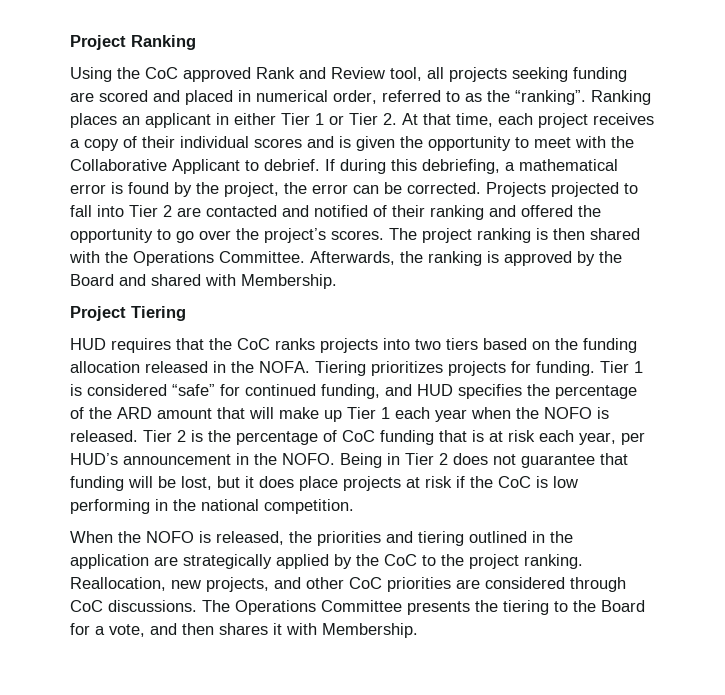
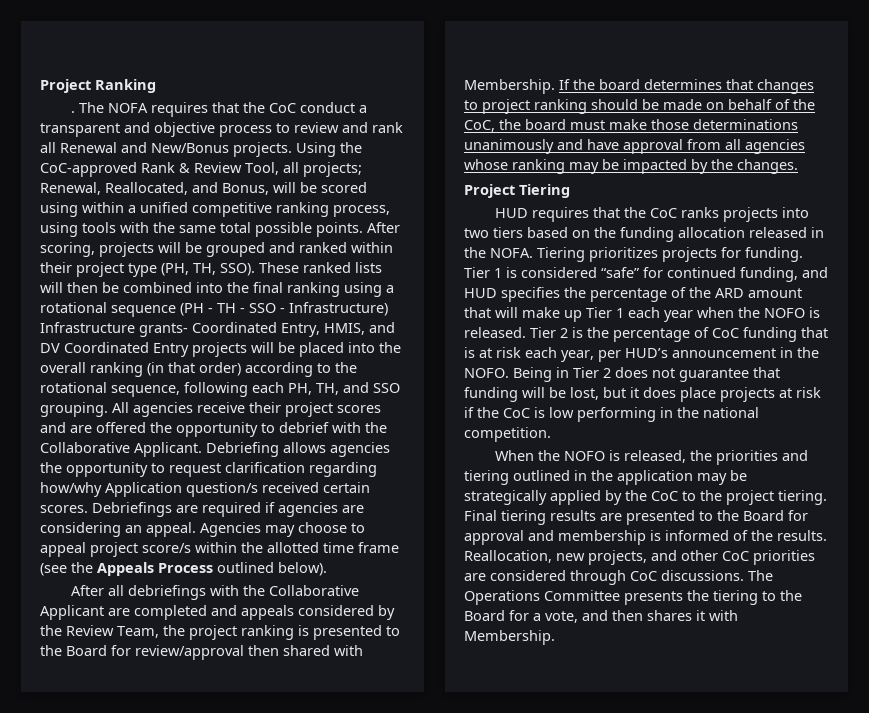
[70,67,627,82] [70,90,651,105] [70,113,654,128] [70,136,634,151] [70,159,618,174] [70,182,638,197] [70,205,601,220] [70,228,640,243] [69,251,622,266] [70,274,337,289] Using the CoC approved Rank and Review tool, all projects seeking funding are scored and placed in numerical order, referred to as the “ranking”. Ranking places an applicant in either Tier 1 or Tier 2. At that time, each project receives a copy of their individual scores and is given the opportunity to meet with the Collaborative Applicant to debrief. If during this debriefing, a mathematical error is found by the project, the error can be corrected. Projects projected to fall into Tier 2 are contacted and notified of their ranking and offered the opportunity to go over the project’s scores. The project ranking is then shared with the Operations Committee. Afterwards, the ranking is approved by the Board and shared with Membership. -> [70,102,367,117] [40,122,403,137] [40,142,362,157] [40,162,362,177] [40,182,367,195] [40,202,390,217] [40,222,400,237] [40,242,393,257] [40,262,382,277] [40,282,394,297] [40,302,388,317] [40,322,395,337] [40,342,401,357] [40,362,357,377] [40,382,400,397] [40,402,381,417] [40,422,387,437] [40,442,390,457] [40,462,377,477] [40,482,370,497] [40,502,364,517] [40,522,365,537] [40,542,399,557] [40,562,327,576] [70,585,359,600] [40,605,395,620] [40,625,400,640] [40,645,363,660] [464,79,814,94] [464,99,815,114] [464,119,798,132] [464,139,805,154] [464,159,798,174] . The NOFA requires that the CoC conduct a transparent and objective process to review and rank all Renewal and New/Bonus projects. Using the CoC-approved Rank & Review Tool, all projects; Renewal, Reallocated, and Bonus, will be scored using within a unified competitive ranking process, using tools with the same total possible points. After scoring, projects will be grouped and ranked within their project type (PH, TH, SSO). These ranked lists will then be combined into the final ranking using a rotational sequence (PH - TH - SSO - Infrastructure) Infrastructure grants- Coordinated Entry, HMIS, and DV Coordinated Entry projects will be placed into the overall ranking (in that order) according to the rotational sequence, following each PH, TH, and SSO grouping. All agencies receive their project scores and are offered the opportunity to debrief with the Collaborative Applicant. Debriefing allows agencies the opportunity to request clarification regarding how/why Application question/s received certain scores. Debriefings are required if agencies are considering an appeal. Agencies may choose to appeal project score/s within the allotted time frame (see the Appeals Process outlined below). // After all debriefings with the Collaborative Applicant are completed and appeals considered by the Review Team, the project ranking is presented to the Board for review/approval then shared with Membership. If the board determines that changes to project ranking should be made on behalf of the CoC, the board must make those determinations unanimously and have approval from all agencies whose ranking may be impacted by the changes.
[154,556,178,566] are -> [697,470,747,485] may be
[524,554,583,569] ranking. -> [778,490,827,505] [464,510,808,525] [464,530,827,545] tiering. Final tiering results are presented to the Board for approval and membership is informed of the results.

